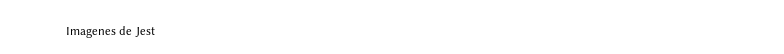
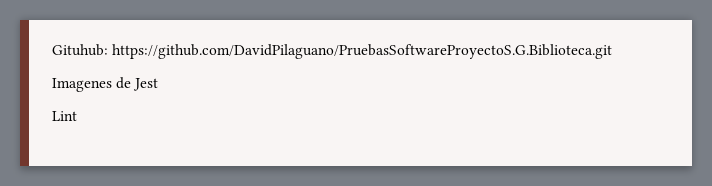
(66, 32) none -> [52,44,613,59] Gituhub: https://github.com/DavidPilaguano/PruebasSoftwareProyectoS.G.Biblioteca.git //
(155, 32) none -> [52,111,77,121] // Lint

